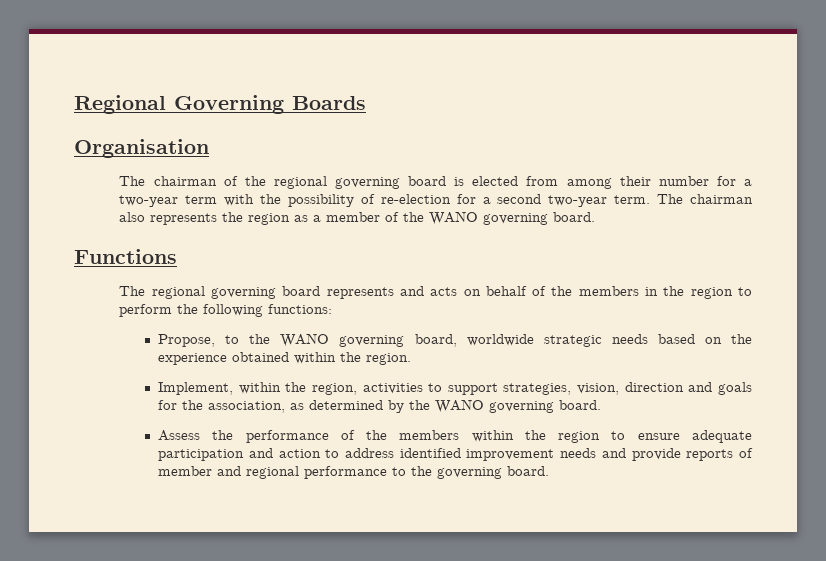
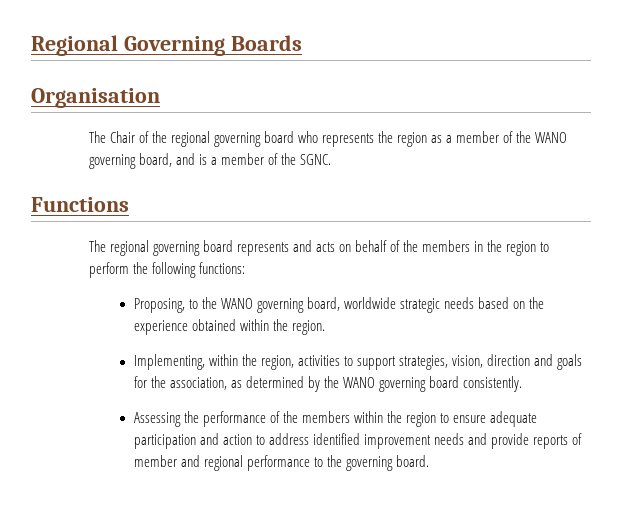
[153,176,217,186] chairman -> [109,131,135,143] Chair
[454,176,753,189] [119,194,753,207] [119,212,146,222] is elected from among their number for a two-year term with the possibility of re-election for a second two-year term. The chairman also -> [297,131,318,143] who
[553,212,596,222] board. -> [138,153,331,167] board, and is a member of the SGNC.
[158,334,216,347] Propose, -> [133,298,185,313] Proposing,
[158,382,234,395] Implement, -> [133,354,205,370] Implementing,
[559,400,602,410] [158,430,201,441] board. // Assess -> [429,376,523,392] [133,412,181,427] board consistently. // Assessing

